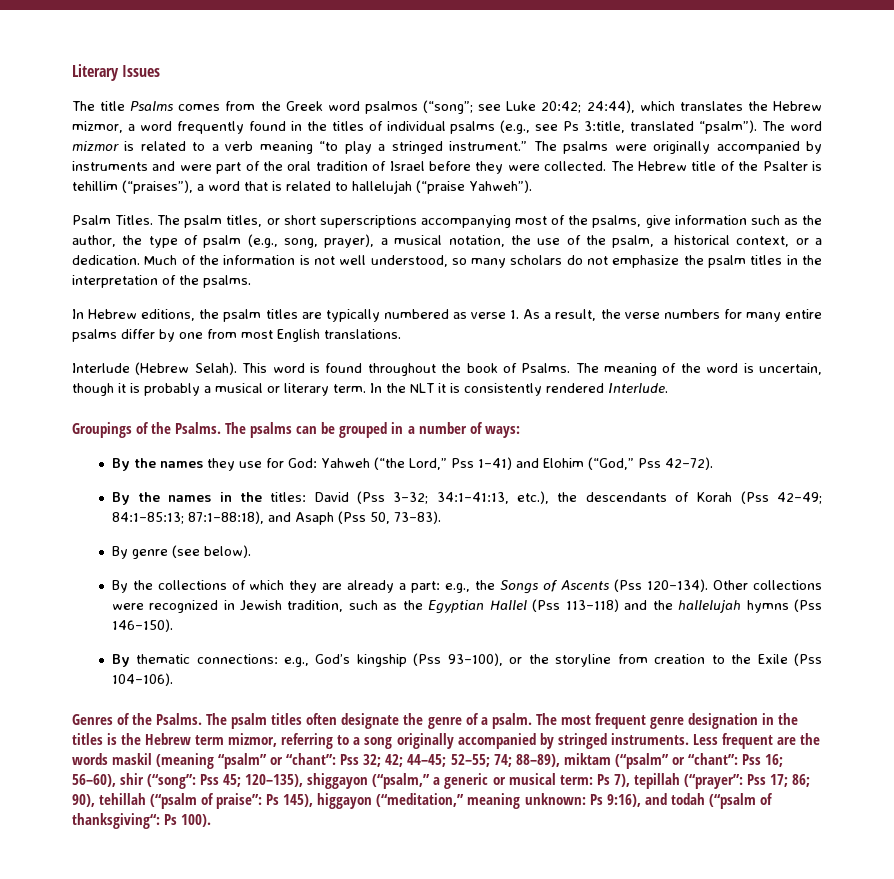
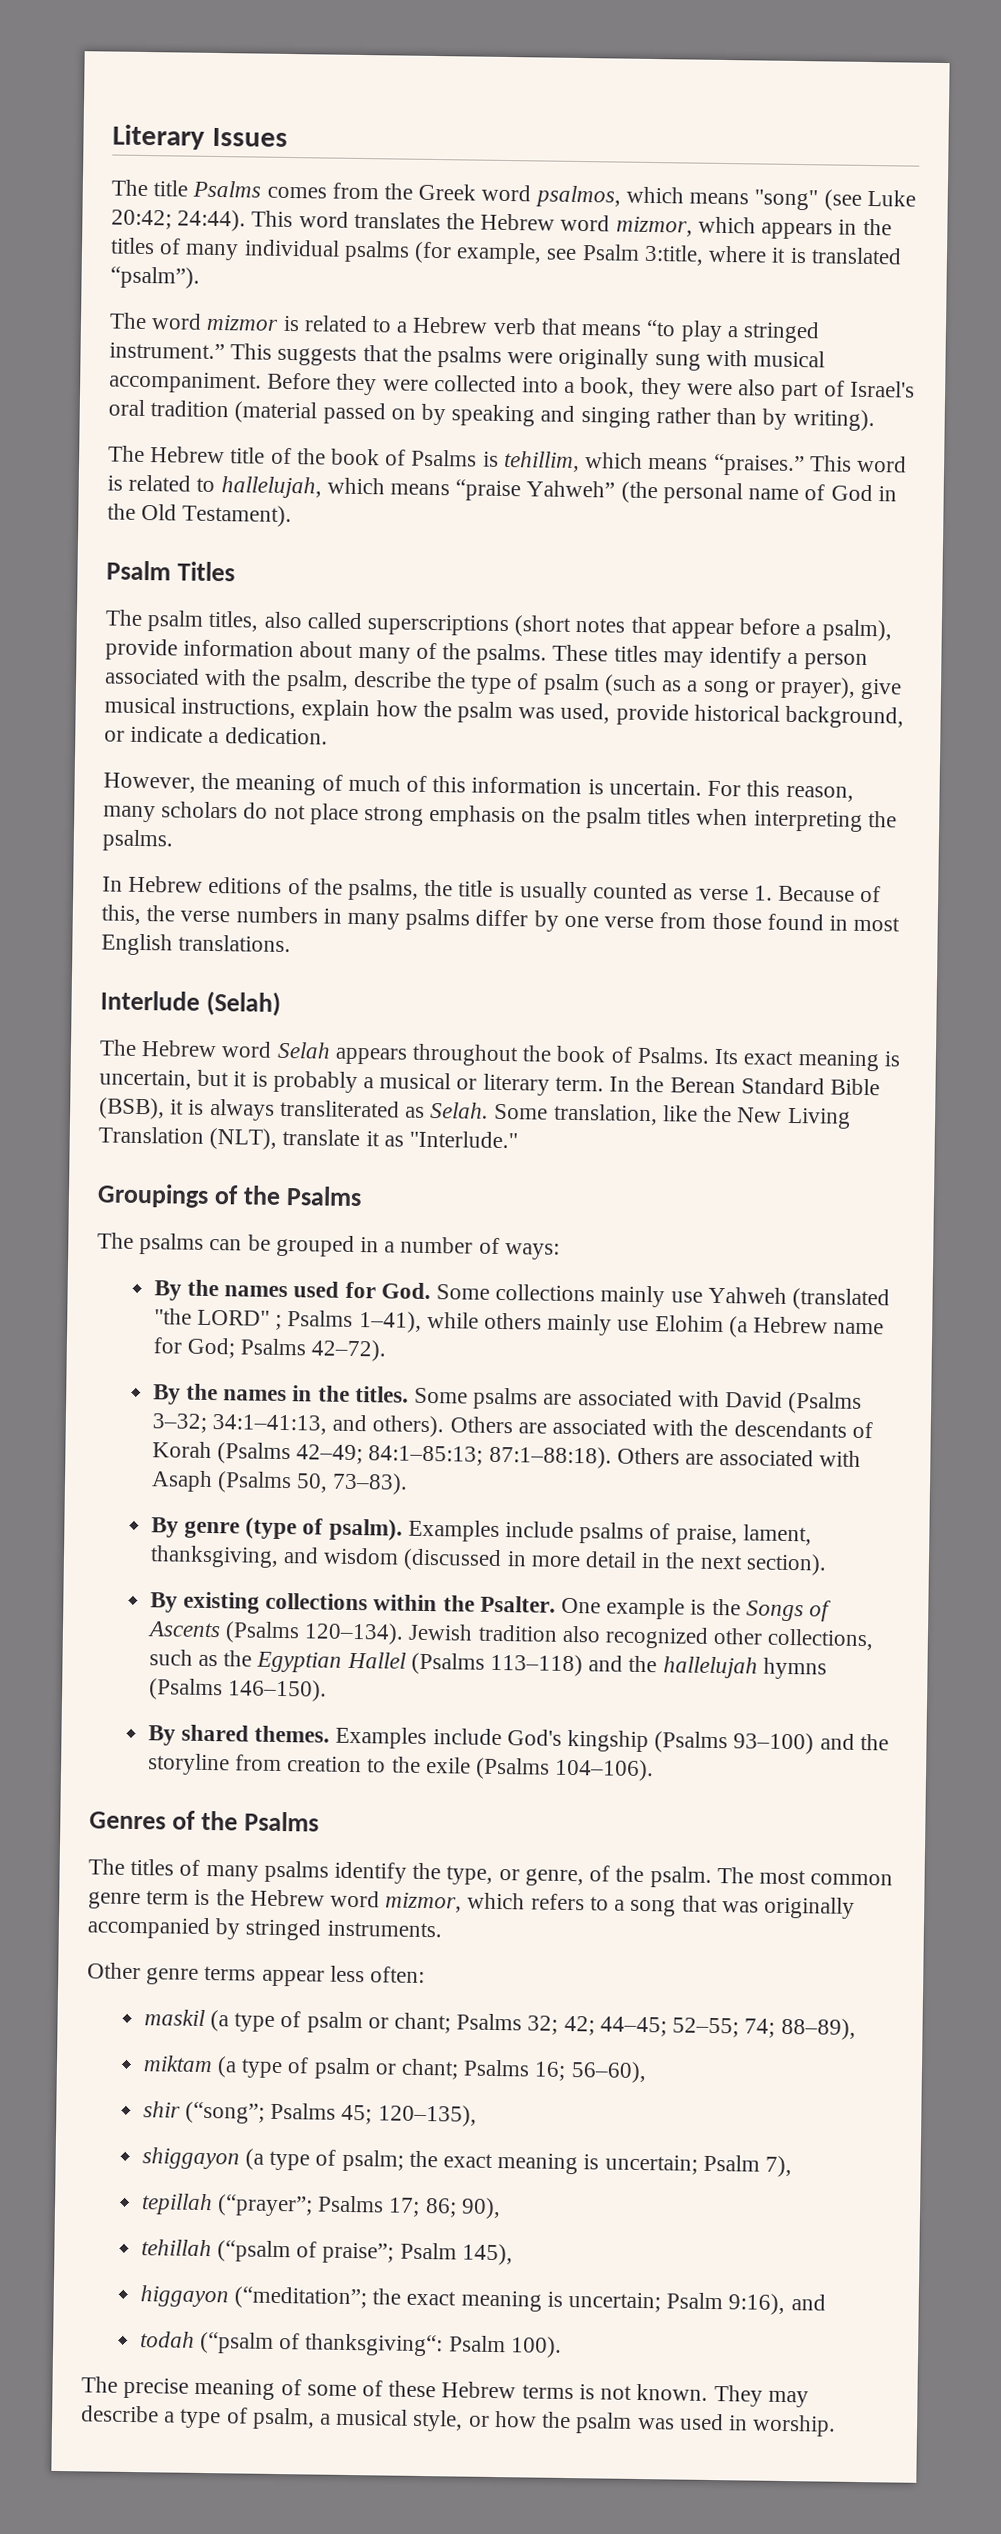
[364,100,823,114] [72,121,286,134] psalmos (“song”; see Luke 20:42; 24:44), which translates the Hebrew mizmor, a word frequently found -> [534,185,916,211] [111,209,834,240] psalmos, which means "song" (see Luke 20:42; 24:44). This word translates the Hebrew word mizmor, which appears
(383, 126) none -> [185,243,240,261] many
[500,120,626,134] (e.g., see Ps 3:title, -> [414,241,807,266] (for example, see Psalm 3:title, where it is
(758, 127) none -> (200, 277) //
[225,141,313,154] verb meaning -> [412,316,643,336] Hebrew verb that means
[533,141,823,154] [72,161,212,171] The psalms were originally accompanied by instruments and were -> [230,343,826,371] [109,371,777,400] This suggests that the psalms were originally sung with musical accompaniment. Before they were collected into a book, they were also
[263,161,283,171] the -> [849,380,915,398] Israel's
[372,161,607,174] of Israel before they were collected. -> [234,401,875,432] (material passed on by speaking and singing rather than by writing). //
[762,161,822,171] [72,180,532,194] [72,215,154,225] Psalter is tehillim (“praises”), a word that is related to hallelujah (“praise Yahweh”). // Psalm Titles. -> [331,448,907,477] [107,474,897,505] [107,503,293,528] [106,560,236,582] book of Psalms is tehillim, which means “praises.” This word is related to hallelujah, which means “praise Yahweh” (the personal name of God in the Old Testament). // Psalm Titles //
[266,215,823,228] [72,234,823,248] [72,255,822,268] [72,275,251,288] [72,309,823,322] [72,329,401,342] [72,362,363,375] or short superscriptions accompanying most of the psalms, give information such as the author, the type of psalm (e.g., song, prayer), a musical notation, the use of the psalm, a historical context, or a dedication. Much of the information is not well understood, so many scholars do not emphasize the psalm titles in the interpretation of the psalms. // In Hebrew editions, the psalm titles are typically numbered as verse 1. As a result, the verse numbers for many entire psalms differ by one from most English translations. // Interlude (Hebrew Selah). This word is found -> [263,611,892,642] [105,638,868,671] [105,667,903,700] [104,696,905,729] [104,725,328,745] [103,772,854,802] [103,801,897,832] [102,829,173,852] [102,875,882,904] [101,904,901,932] [101,933,292,956] [100,990,282,1016] [99,1039,408,1065] also called superscriptions (short notes that appear before a psalm), provide information about many of the psalms. These titles may identify a person associated with the psalm, describe the type of psalm (such as a song or prayer), give musical instructions, explain how the psalm was used, provide historical background, or indicate a dedication. // However, the meaning of much of this information is uncertain. For this reason, many scholars do not place strong emphasis on the psalm titles when interpreting the psalms. // In Hebrew editions of the psalms, the title is usually counted as verse 1. Because of this, the verse numbers in many psalms differ by one verse from those found in most English translations. // Interlude (Selah) // The Hebrew word Selah appears
[575,363,739,376] The meaning of the word -> [714,1048,880,1072] Its exact meaning
[72,383,114,396] though -> [197,1069,230,1087] but
[410,383,668,396] NLT it is consistently rendered Interlude. -> [669,1077,880,1096] [99,1097,851,1129] [98,1126,519,1150] Berean Standard Bible (BSB), it is always transliterated as Selah. Some translation, like the New Living Translation (NLT), translate it as "Interlude."
[175,422,222,434] Psalms. -> [286,1186,363,1207] Psalms //
[206,457,661,471] they use for God: Yahweh (“the Lord,” Pss 1–41) and Elohim (“God,” Pss -> [293,1281,891,1311] [153,1308,885,1338] [152,1337,307,1359] used for God. Some collections mainly use Yahweh (translated "the LORD" ; Psalms 1–41), while others mainly use Elohim (a Hebrew name for God; Psalms
[270,491,549,504] titles: David (Pss 3–32; 34:1–41:13, etc.), -> [354,1385,863,1414] [151,1413,695,1438] titles. Some psalms are associated with David (Psalms 3–32; 34:1–41:13, and others). Others are associated with
[740,491,769,504] (Pss -> [217,1442,292,1465] (Psalms
[187,511,441,525] [111,545,251,559] [111,579,822,594] [111,600,344,613] 87:1–88:18), and Asaph (Pss 50, 73–83). // By genre (see below). // By the collections of which they are already a part: e.g., the Songs of Ascents (Pss 120–134). Other collections were recognized in Jewish tradition, -> [488,1445,862,1469] [150,1470,409,1495] [150,1517,812,1546] [149,1545,827,1576] [149,1591,833,1622] [146,1621,875,1651] 87:1–88:18). Others are associated with Asaph (Psalms 50, 73–83). // By genre (type of psalm). Examples include psalms of praise, lament, thanksgiving, and wisdom (discussed in more detail in the next section). // By existing collections within the Psalter. One example is the Songs of Ascents (Psalms 120–134). Jewish tradition also recognized other collections,
[532,599,561,612] (Pss -> [410,1652,485,1675] (Psalms
[794,599,823,612] (Pss -> [148,1678,223,1701] (Psalms
[136,653,523,667] thematic connections: e.g., God’s kingship (Pss 93–100), or -> [181,1724,855,1755] shared themes. Examples include God's kingship (Psalms 93–100) and
[757,653,823,666] Exile (Pss -> [425,1757,551,1780] exile (Psalms
[156,713,798,729] [72,733,334,749] Psalms. The psalm titles often designate the genre of a psalm. The most frequent genre designation in the titles is the Hebrew term mizmor, referring -> [244,1811,320,1832] [88,1858,894,1888] [88,1889,585,1913] Psalms // The titles of many psalms identify the type, or genre, of the psalm. The most common genre term is the Hebrew word mizmor, which refers
(393, 743) none -> [681,1895,759,1913] that was
[692,733,820,749] [72,753,360,769] Less frequent are the words maskil (meaning “psalm” or “chant”: Pss -> [87,1962,426,1987] [143,2009,523,2034] // Other genre terms appear less often: // maskil (a type of psalm or chant; Psalms
[563,753,761,769] miktam (“psalm” or “chant”: Pss -> [142,2055,531,2080] // miktam (a type of psalm or chant; Psalms
[120,773,220,789] shir (“song”: Pss -> [142,2101,337,2124] // shir (“song”; Psalms
[307,773,766,789] shiggayon (“psalm,” a generic or musical term: Ps 7), tepillah (“prayer”: Pss -> [141,2147,793,2178] [140,2193,385,2217] // shiggayon (a type of psalm; the exact meaning is uncertain; Psalm 7), // tepillah (“prayer”; Psalms
(95, 800) none -> (501, 2208) //
[216,793,280,809] praise”: Ps -> [322,2242,457,2264] praise”; Psalm
[317,793,603,809] higgayon (“meditation,” meaning unknown: Ps -> [139,2285,724,2313] // higgayon (“meditation”; the exact meaning is uncertain; Psalm
(667, 799) none -> (826, 2302) //
[164,814,178,825] Ps -> [448,2335,506,2353] Psalm
(212, 820) none -> [81,2376,809,2408] [81,2405,837,2437] // The precise meaning of some of these Hebrew terms is not known. They may describe a type of psalm, a musical style, or how the psalm was used in worship.

